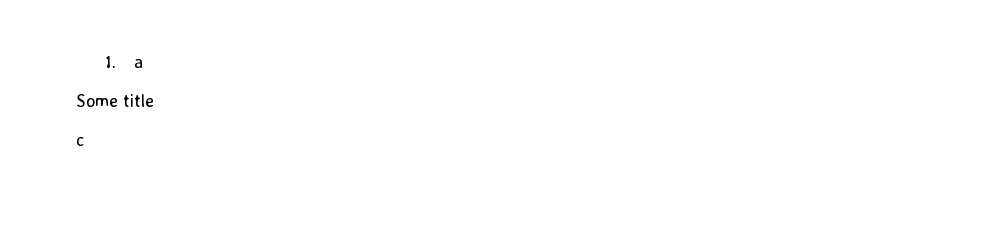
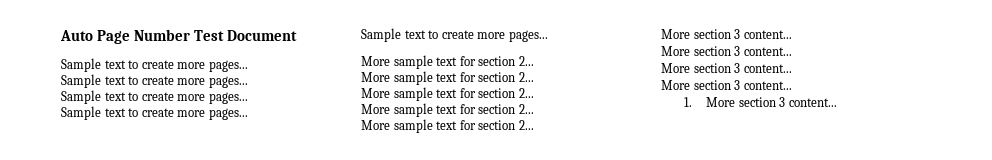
[105,56,144,68] [76,94,154,107] [76,137,84,146] 1. a // Some title // c -> [60,29,298,44] [61,58,248,72] [61,74,248,88] [61,90,248,104] [61,106,248,120] [361,28,548,42] [361,55,534,69] [361,71,534,85] [361,87,534,101] [361,103,534,117] [361,119,534,133] [661,29,792,39] [661,46,792,56] [661,63,792,73] [661,80,792,90] [683,97,837,107] Auto Page Number Test Document // Sample text to create more pages... // Sample text to create more pages... // Sample text to create more pages... // Sample text to create more pages... // Sample text to create more pages... // More sample text for section 2... // More sample text for section 2... // More sample text for section 2... // More sample text for section 2... // More sample text for section 2... // More section 3 content... // More section 3 content... // More section 3 content... // More section 3 content... // 1. More section 3 content...

